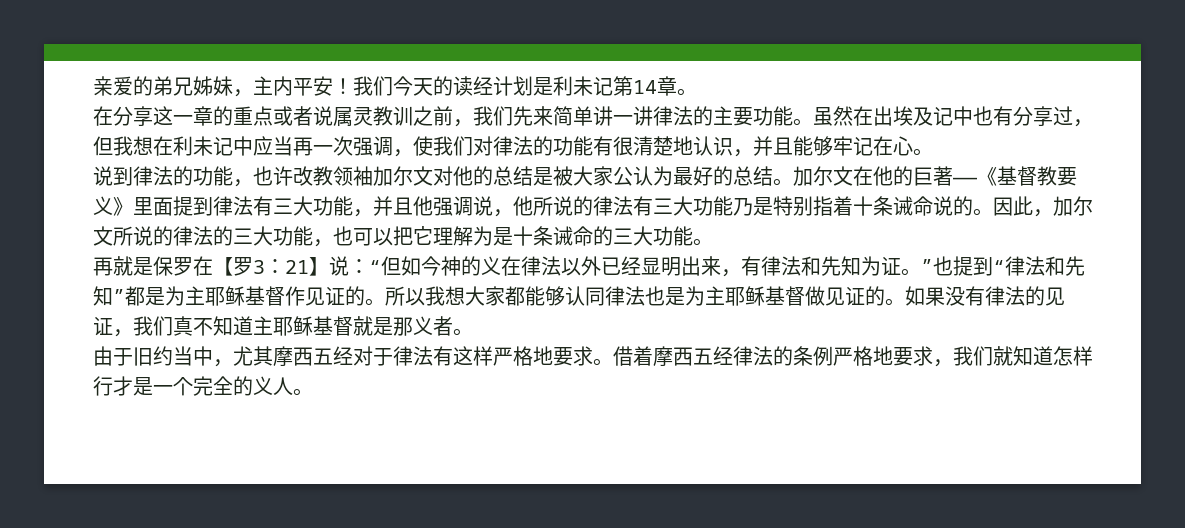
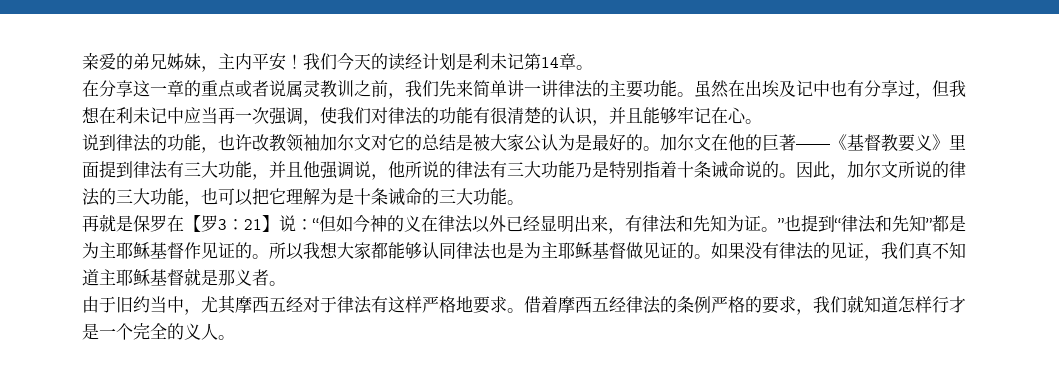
[673,136,693,155] 地 -> [541,107,558,124] 的
[453,166,473,186] 他 -> [388,134,405,151] 它
[673,166,773,186] 最好的总结 -> [575,134,643,151] 是最好的
[873,346,893,365] 地 -> [745,296,762,313] 的

